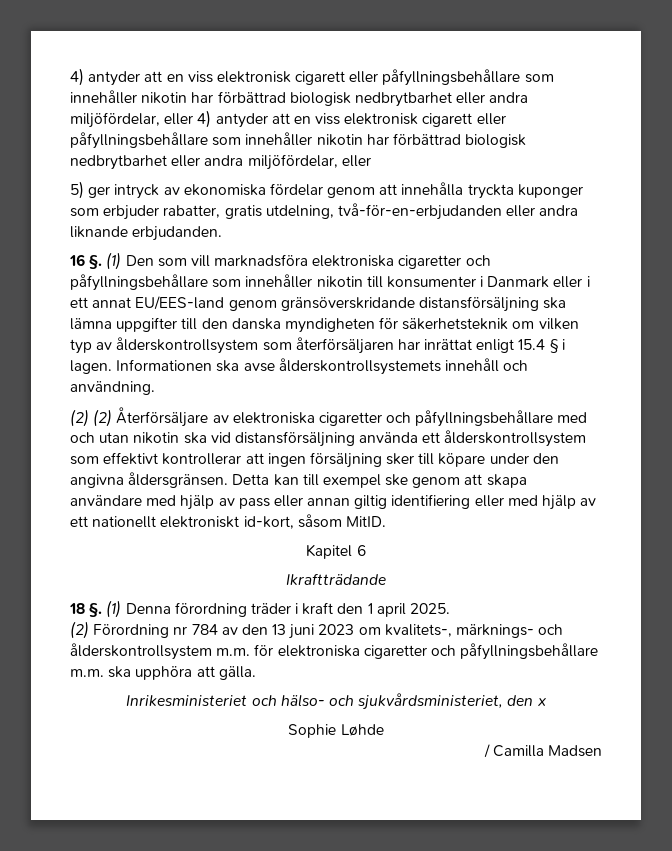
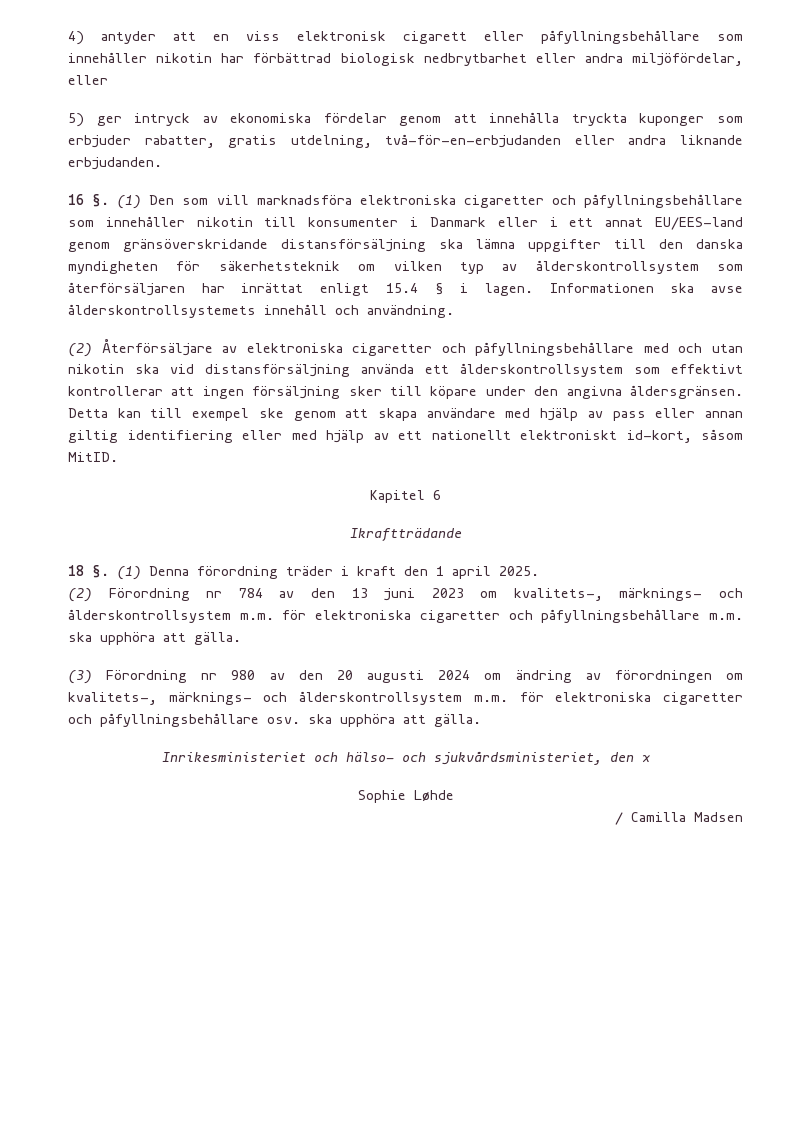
[197,110,506,128] [70,132,527,149] [70,154,371,170] 4) antyder att en viss elektronisk cigarett eller påfyllningsbehållare som innehåller nikotin har förbättrad biologisk nedbrytbarhet eller andra miljöfördelar, eller -> (108, 80) none
[93,409,113,427] (2) -> (92, 350) none
(256, 673) none -> [68,670,743,684] [68,691,743,705] [68,713,481,727] // (3) Förordning nr 980 av den 20 augusti 2024 om ändring av förordningen om kvalitets-, märknings- och ålderskontrollsystem m.m. för elektroniska cigaretter och påfyllningsbehållare osv. ska upphöra att gälla.

